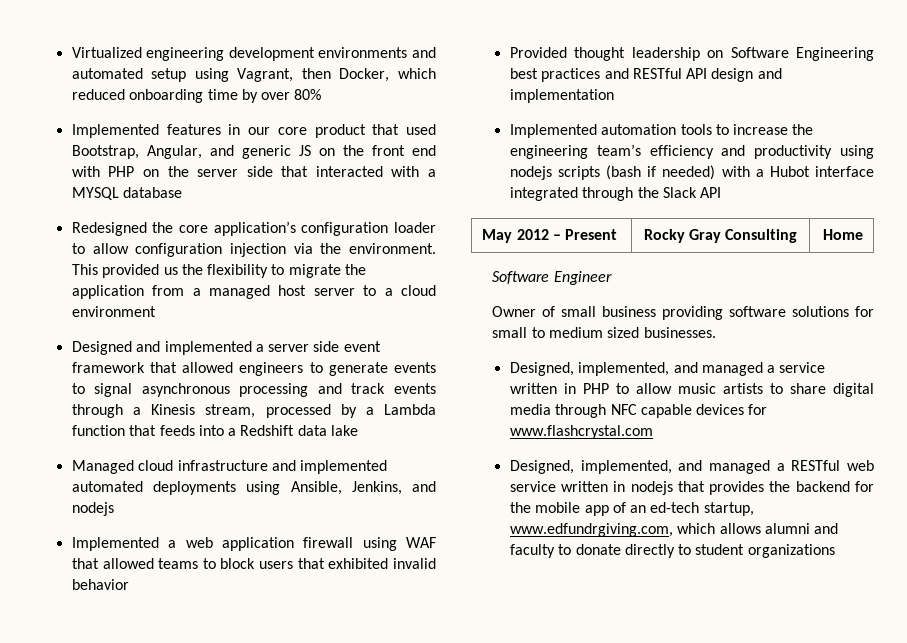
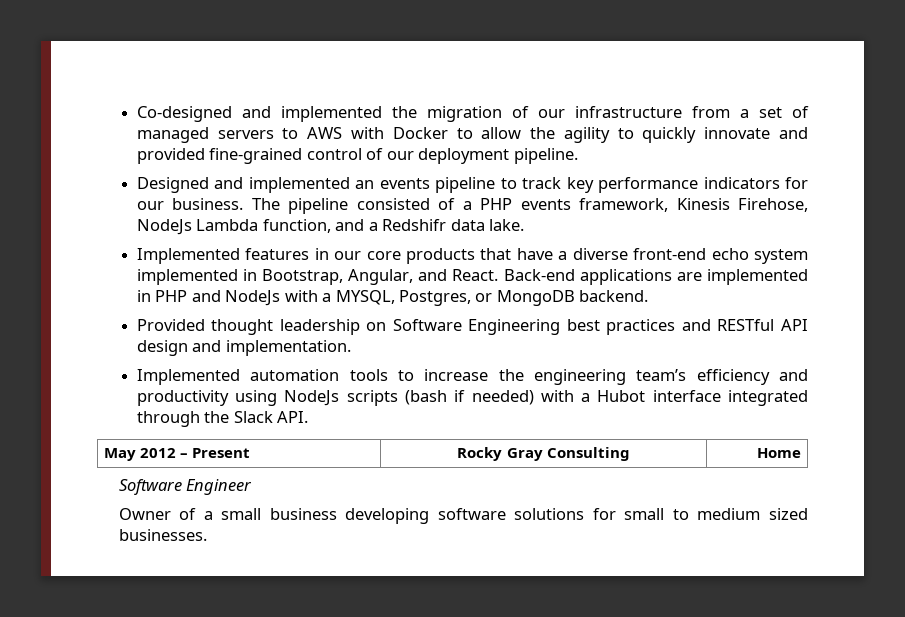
[71,47,436,61] [71,68,436,82] [71,89,322,103] Virtualized engineering development environments and automated setup using Vagrant, then Docker, which reduced onboarding time by over 80% -> [136,106,810,122] [136,127,809,143] [136,148,578,164] [136,177,809,193] [136,198,809,214] [136,219,524,235] Co-designed and implemented the migration of our infrastructure from a set of managed servers to AWS with Docker to allow the agility to quickly innovate and provided fine-grained control of our deployment pipeline. // Designed and implemented an events pipeline to track key performance indicators for our business. The pipeline consisted of a PHP events framework, Kinesis Firehose, NodeJs Lambda function, and a Redshifr data lake.
[314,124,436,138] [71,145,436,159] [71,166,436,177] [71,187,183,200] [71,221,436,236] [71,243,436,257] [71,264,367,278] [71,285,436,299] [71,306,156,317] [71,341,381,355] [71,362,436,376] [71,383,437,397] [71,404,436,418] [71,425,359,436] [71,460,388,474] [71,481,436,495] [71,502,114,516] [71,537,436,551] [71,558,436,569] [71,579,129,590] product that used Bootstrap, Angular, and generic JS on the front end with PHP on the server side that interacted with a MYSQL database // Redesigned the core application’s configuration loader to allow configuration injection via the environment. This provided us the flexibility to migrate the application from a managed host server to a cloud environment // Designed and implemented a server side event framework that allowed engineers to generate events to signal asynchronous processing and track events through a Kinesis stream, processed by a Lambda function that feeds into a Redshift data lake // Managed cloud infrastructure and implemented automated deployments using Ansible, Jenkins, and nodejs // Implemented a web application firewall using WAF that allowed teams to block users that exhibited invalid behavior -> [405,248,808,264] [136,269,808,285] [136,290,649,306] products that have a diverse front-end echo system implemented in Bootstrap, Angular, and React. Back-end applications are implemented in PHP and NodeJs with a MYSQL, Postgres, or MongoDB backend.
[509,89,614,103] implementation -> [225,340,351,356] implementation.
[509,166,552,180] nodejs -> [284,390,340,406] NodeJs
[700,187,722,198] API -> [277,411,309,423] API.
(556, 311) none -> [203,511,213,520] a
[662,306,724,320] providing -> [345,508,430,524] developing
[509,362,826,376] [509,383,874,397] [509,404,768,418] [509,425,653,439] [509,460,874,474] [509,481,874,495] [509,502,754,516] [509,523,839,537] [509,544,835,558] // Designed, implemented, and managed a service written in PHP to allow music artists to share digital media through NFC capable devices for www.flashcrystal.com // Designed, implemented, and managed a RESTful web service written in nodejs that provides the backend for the mobile app of an ed-tech startup, www.edfundrgiving.com, which allows alumni and faculty to donate directly to student organizations -> (207, 535) none

